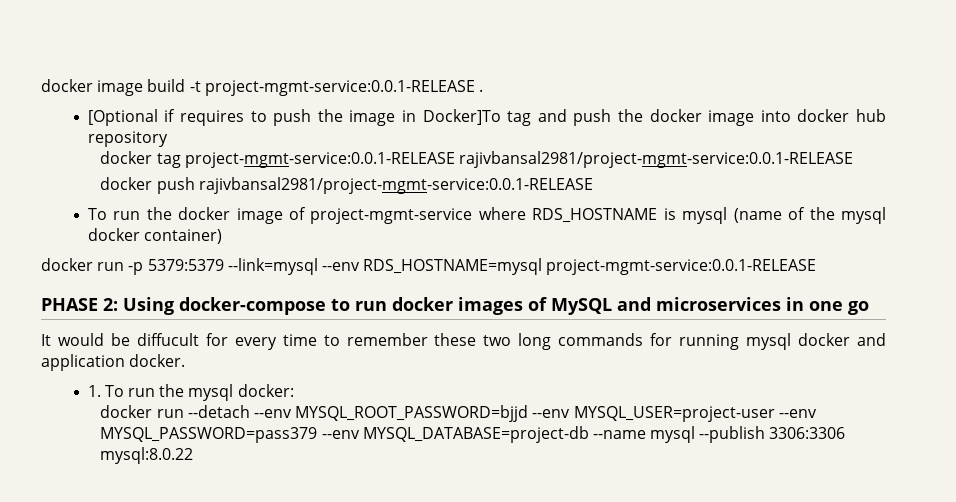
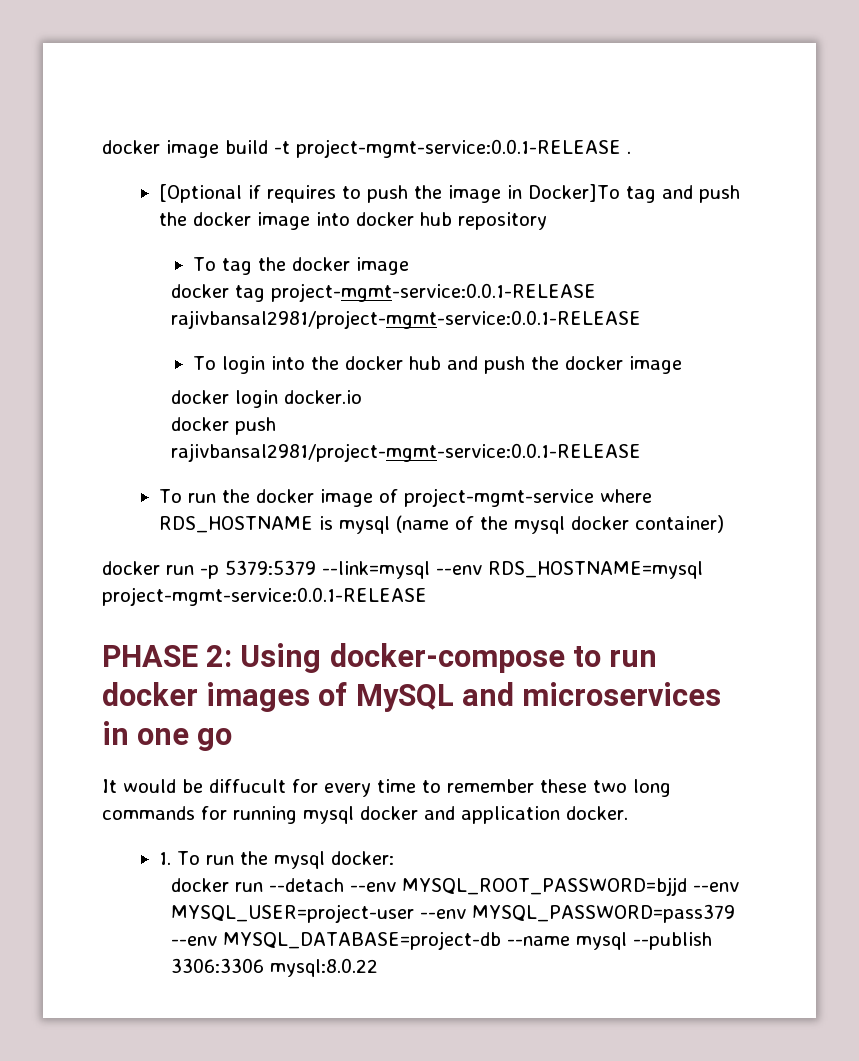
(168, 139) none -> [193,257,410,275] // To tag the docker image
(853, 159) none -> [193,356,683,374] [170,390,362,408] // To login into the docker hub and push the docker image // docker login docker.io

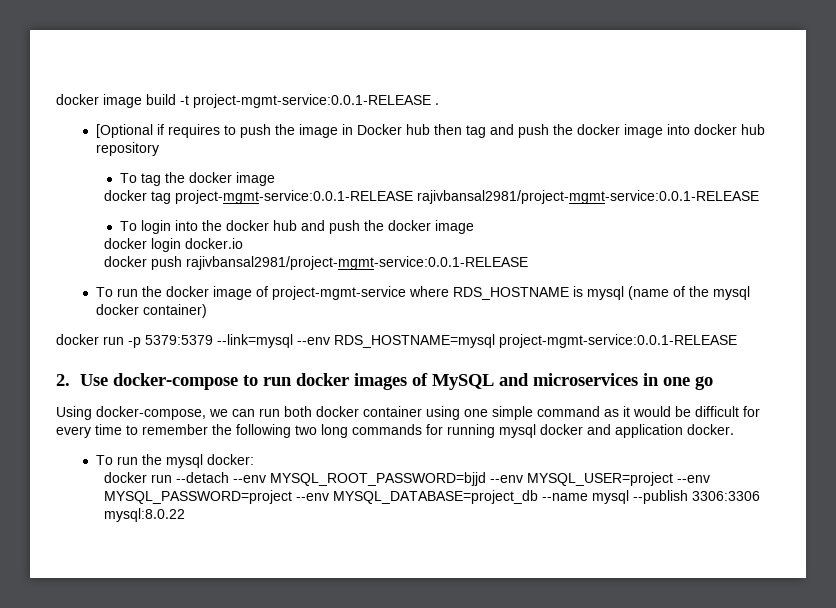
[528,184,621,202] Docker]To -> [356,124,462,135] Docker hub then
[102,643,322,673] PHASE 2: Using -> [56,374,109,386] 2. Use
[102,779,117,793] It -> [56,406,630,420] Using docker-compose, we can run both docker container using one simple command as it
[209,779,286,793] diffucult -> [695,406,739,417] difficult
[540,779,587,793] these -> [212,424,291,438] the following
[159,852,172,865] 1. -> (734, 429) none
[170,904,735,923] [170,931,501,950] MYSQL_USER=project-user --env MYSQL_PASSWORD=pass379 --env MYSQL_DATABASE=project-db -> [527,472,711,486] [104,490,539,504] MYSQL_USER=project --env MYSQL_PASSWORD=project --env MYSQL_DATABASE=project_db

